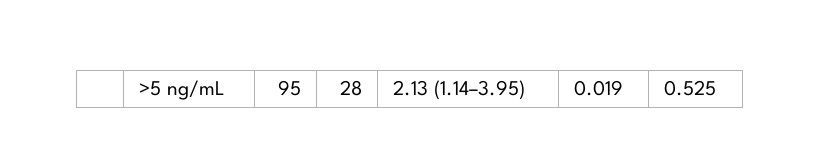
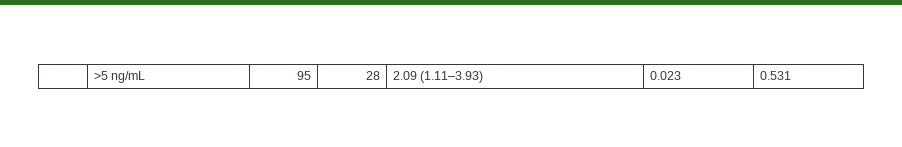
[393,80,526,100] [574,80,624,96] [664,80,717,96] 2.13 (1.14–3.95) | 0.019 | 0.525 -> [392,71,483,83] [649,71,681,80] [759,71,791,80] 2.09 (1.11–3.93) | 0.023 | 0.531

